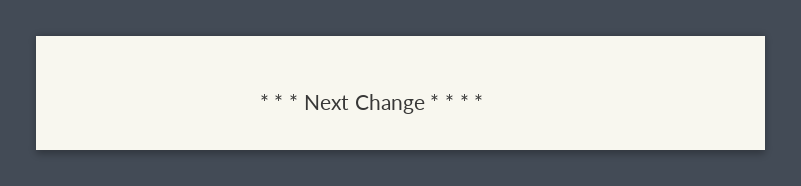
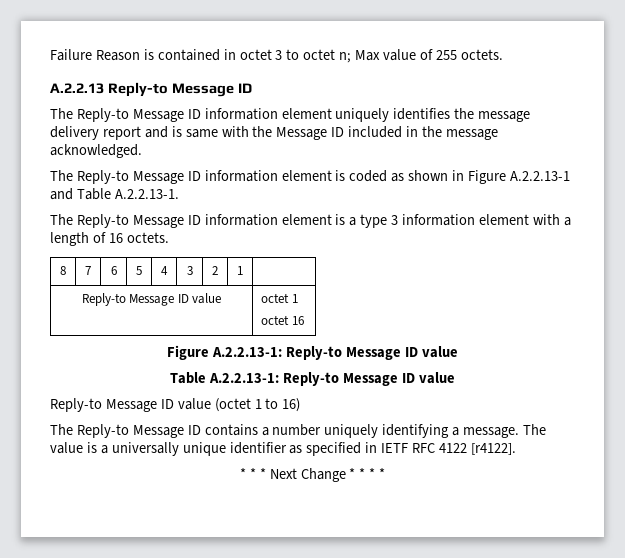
(259, 102) none -> [50,49,503,63] [50,82,252,97] [50,108,531,122] [50,126,498,140] [50,144,142,158] [50,170,570,184] [50,188,179,200] [50,214,571,228] [50,232,169,246] [60,266,66,275] [85,266,91,275] [110,266,117,275] [136,266,142,275] [161,266,168,275] [186,266,193,275] [212,266,218,275] [237,266,243,275] [81,293,222,306] [261,293,298,303] [261,315,304,325] [167,345,458,360] [170,372,455,386] [50,398,301,412] [50,424,547,438] [50,442,516,456] Failure Reason is contained in octet 3 to octet n; Max value of 255 octets. // A.2.2.13 Reply-to Message ID // The Reply-to Message ID information element uniquely identifies the message delivery report and is same with the Message ID included in the message acknowledged. // The Reply-to Message ID information element is coded as shown in Figure A.2.2.13-1 and Table A.2.2.13-1. // The Reply-to Message ID information element is a type 3 information element with a length of 16 octets. // 8 | 7 | 6 | 5 | 4 | 3 | 2 | 1 | // Reply-to Message ID value | octet 1 // octet 16 // Figure A.2.2.13-1: Reply-to Message ID value // Table A.2.2.13-1: Reply-to Message ID value // Reply-to Message ID value (octet 1 to 16) // The Reply-to Message ID contains a number uniquely identifying a message. The value is a universally unique identifier as specified in IETF RFC 4122 [r4122]. //

